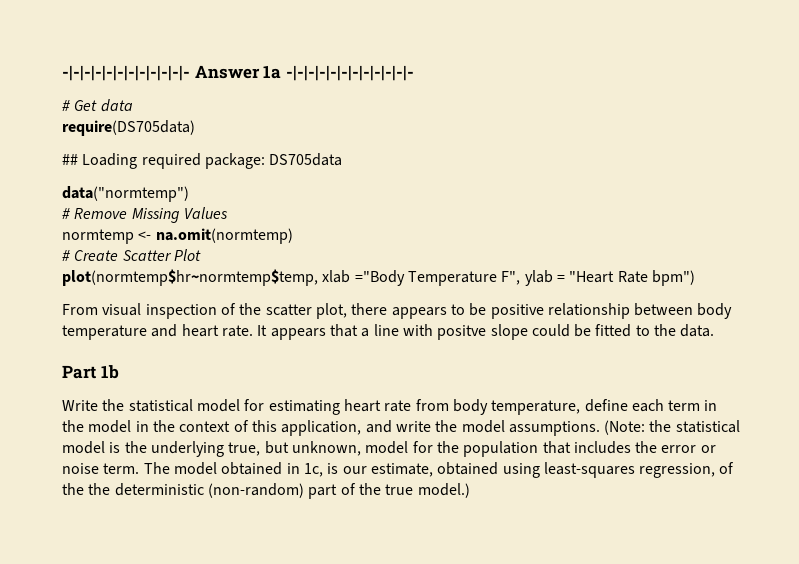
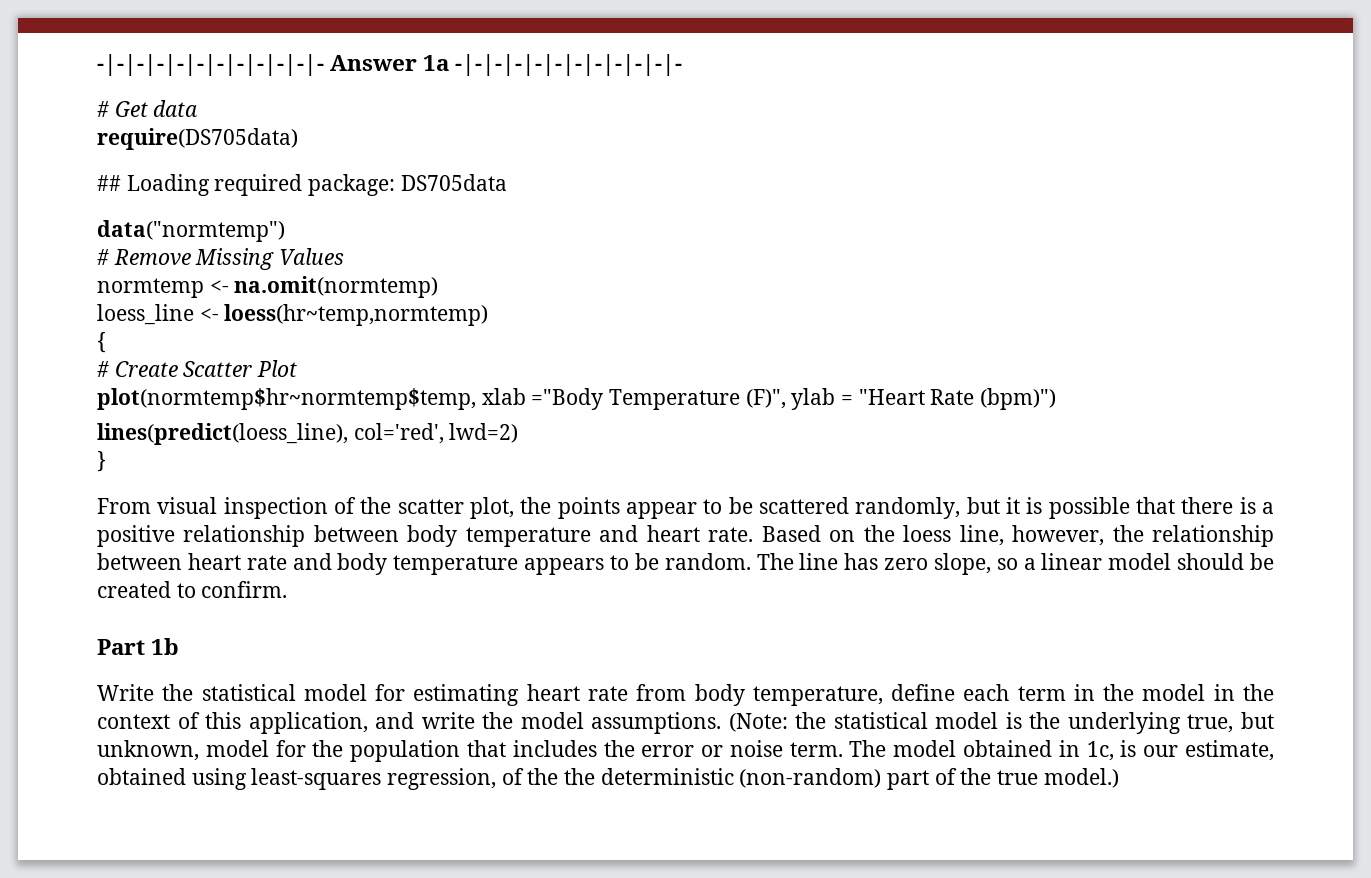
(293, 236) none -> [97,304,489,326] [97,332,106,353] // loess_line <- loess(hr~temp,normtemp) // {
[501,271,521,285] F", -> [745,389,786,409] (F)",
[651,270,695,286] bpm") -> [980,388,1057,410] [97,423,519,445] [97,451,106,472] (bpm)") // lines(predict(loess_line), col='red', lwd=2) // }
[351,303,487,319] there appears to be -> [520,497,1274,519] the points appear to be scattered randomly, but it is possible that there is a
[257,324,715,340] It appears that a line with positve slope could be fitted to the data. -> [761,525,1275,547] [97,553,1274,575] [97,581,288,598] Based on the loess line, however, the relationship between heart rate and body temperature appears to be random. The line has zero slope, so a linear model should be created to confirm.

